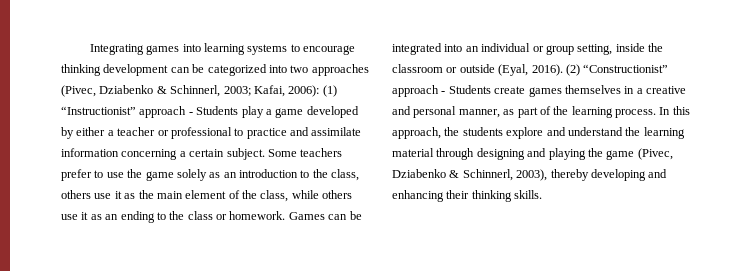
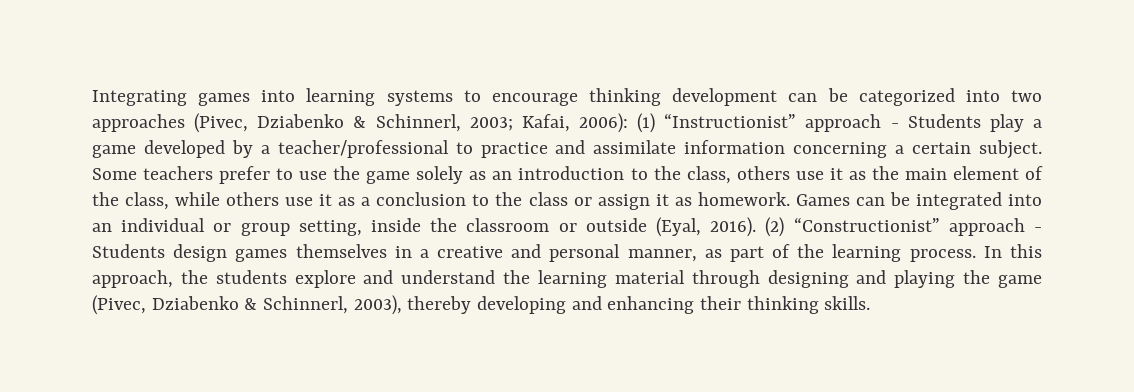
[76,127,232,139] either a teacher or professional -> [260,140,449,158] a teacher/professional
[105,211,155,223] an ending -> [361,192,467,206] a conclusion
(227, 217) none -> [597,194,692,210] assign it as
[494,86,526,94] create -> [173,244,228,262] design

